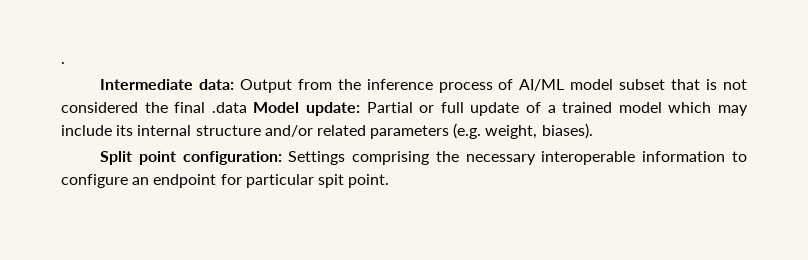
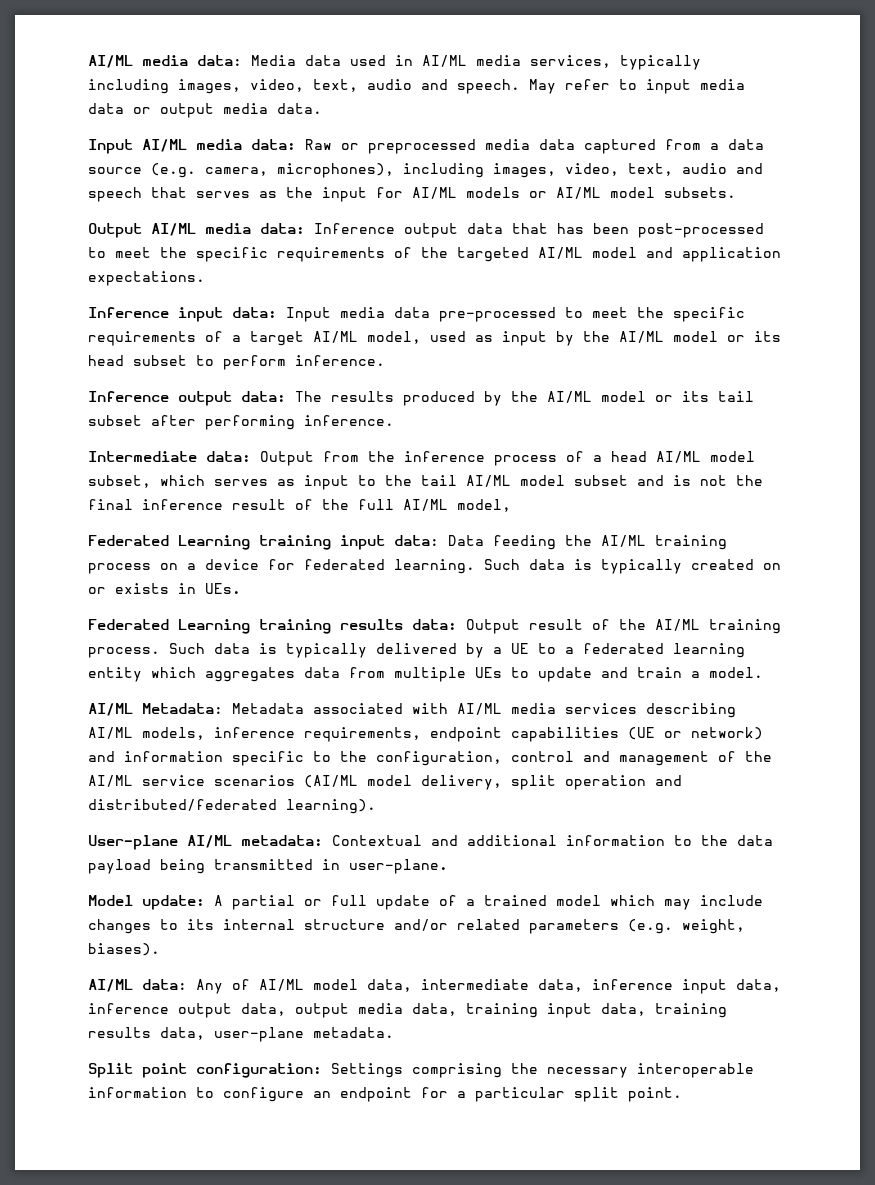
[61,62,65,64] . -> [88,55,701,70] [88,79,745,94] [88,103,322,118] [88,139,764,154] [88,163,763,178] [88,187,736,202] [88,223,764,238] [88,247,781,262] [88,271,205,286] [88,307,745,322] [88,331,781,346] [88,355,385,370] [88,391,754,406] [88,415,394,430] AI/ML media data: Media data used in AI/ML media services, typically including images, video, text, audio and speech. May refer to input media data or output media data. // Input AI/ML media data: Raw or preprocessed media data captured from a data source (e.g. camera, microphones), including images, video, text, audio and speech that serves as the input for AI/ML models or AI/ML model subsets. // Output AI/ML media data: Inference output data that has been post-processed to meet the specific requirements of the targeted AI/ML model and application expectations. // Inference input data: Input media data pre-processed to meet the specific requirements of a target AI/ML model, used as input by the AI/ML model or its head subset to perform inference. // Inference output data: The results produced by the AI/ML model or its tail subset after performing inference.
(514, 84) none -> [593,451,755,463] [88,475,457,490] a head AI/ML model subset, which serves as input to the tail
[671,79,701,90] that -> [637,475,664,486] and
[61,102,138,113] considered -> (727, 480) none
[211,102,413,116] .data Model update: Partial -> [142,499,511,512] [88,535,727,550] [88,559,781,574] [88,583,241,594] [88,619,781,634] [88,643,745,658] [88,667,763,682] [88,703,736,718] [88,727,763,742] [88,751,772,766] [88,775,682,790] [88,799,376,814] [88,835,773,850] [88,859,448,874] [88,895,295,910] inference result of the full AI/ML model, // Federated Learning training input data: Data feeding the AI/ML training process on a device for federated learning. Such data is typically created on or exists in UEs. // Federated Learning training results data: Output result of the AI/ML training process. Such data is typically delivered by a UE to a federated learning entity which aggregates data from multiple UEs to update and train a model. // AI/ML Metadata: Metadata associated with AI/ML media services describing AI/ML models, inference requirements, endpoint capabilities (UE or network) and information specific to the configuration, control and management of the AI/ML service scenarios (AI/ML model delivery, split operation and distributed/federated learning). // User-plane AI/ML metadata: Contextual and additional information to the data payload being transmitted in user-plane. // Model update: A partial
(112, 130) none -> [88,919,178,934] changes to
(593, 131) none -> [88,979,781,994] [88,1003,727,1018] [88,1027,394,1042] // AI/ML data: Any of AI/ML model data, intermediate data, inference input data, inference output data, output media data, training input data, training results data, user-plane metadata.
[245,174,344,188] particular spit -> [457,1087,619,1102] a particular split

